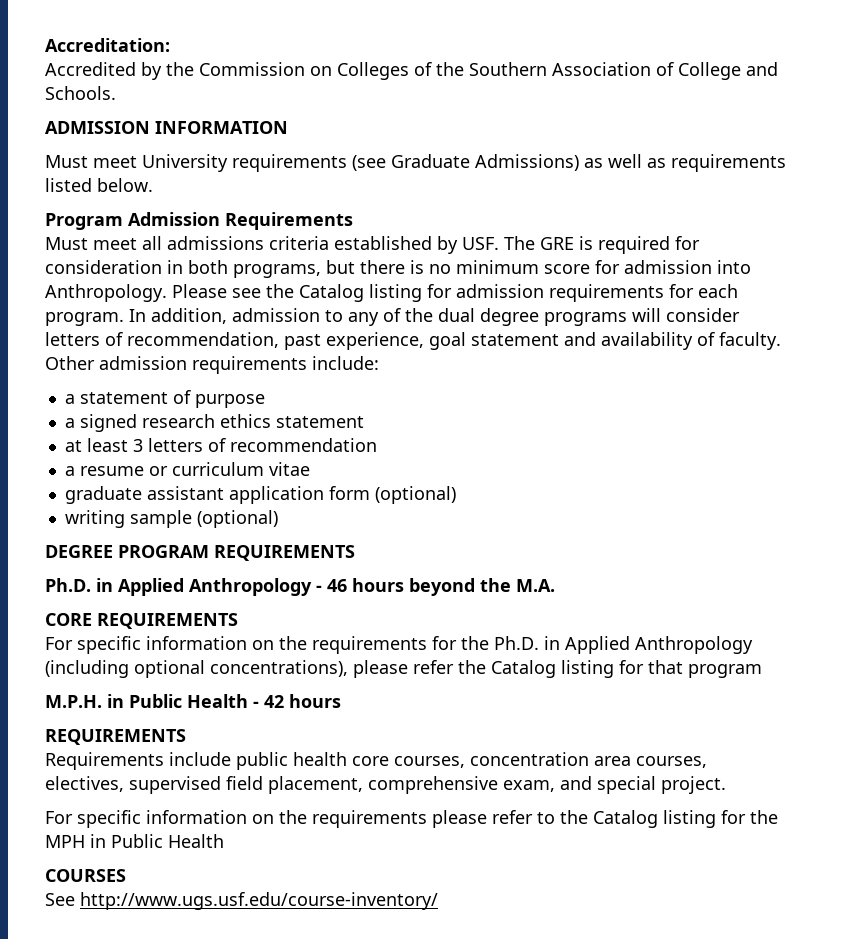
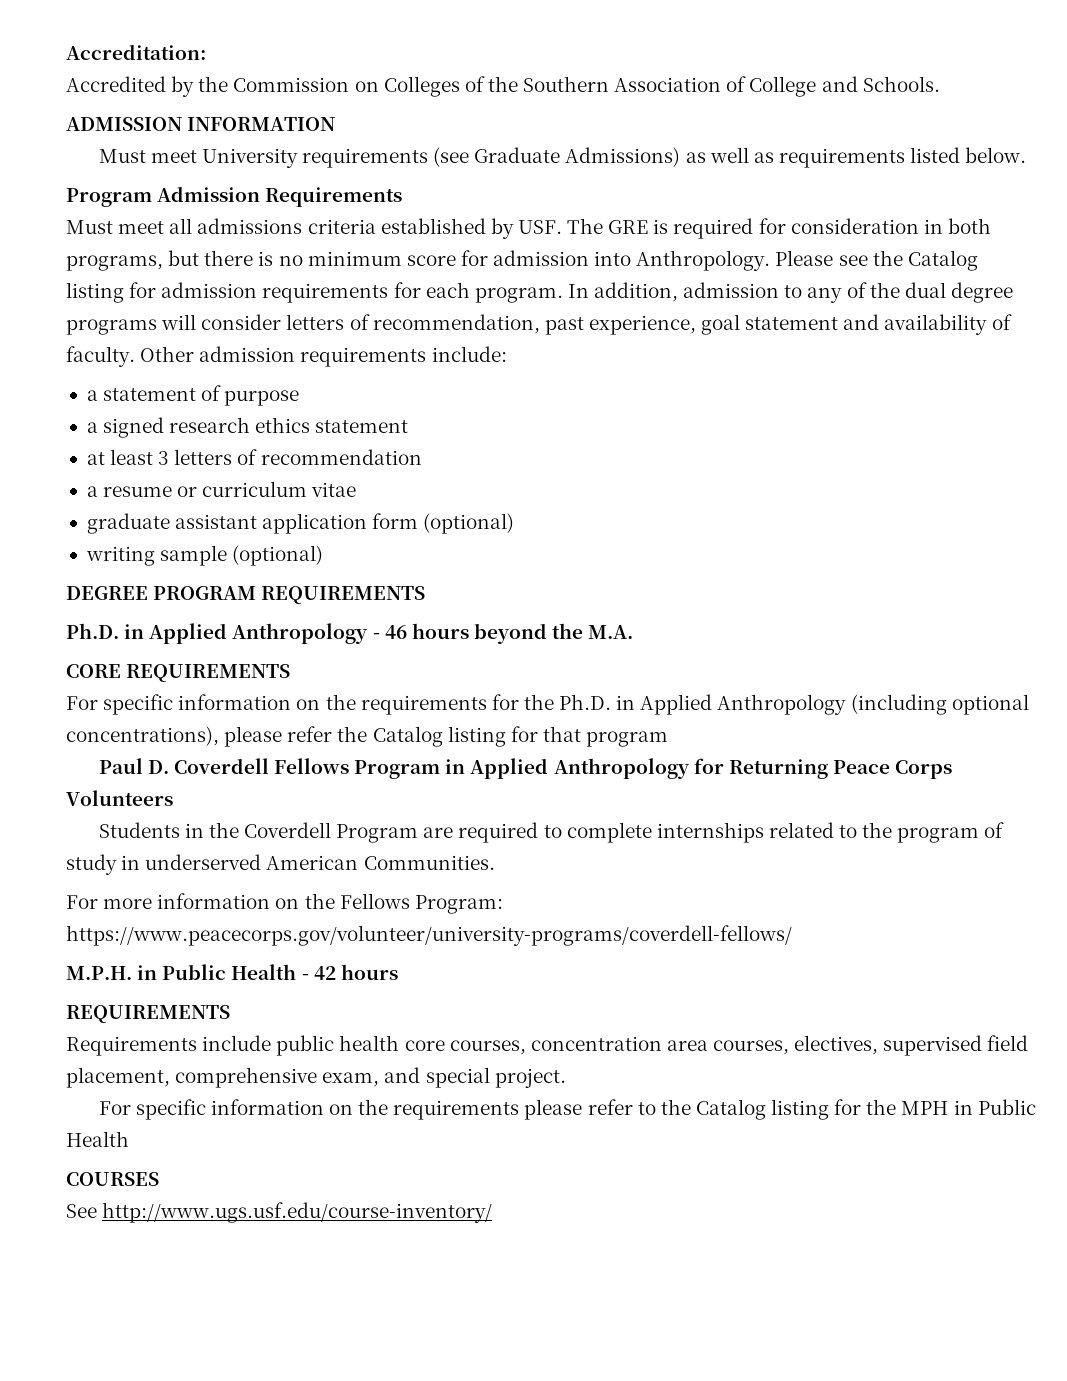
(762, 671) none -> [98,758,953,779] [66,790,173,806] [98,822,1005,843] [66,854,495,875] [66,893,503,914] [66,925,792,946] // Paul D. Coverdell Fellows Program in Applied Anthropology for Returning Peace Corps Volunteers // Students in the Coverdell Program are required to complete internships related to the program of study in underserved American Communities. // For more information on the Fellows Program: https://www.peacecorps.gov/volunteer/university-programs/coverdell-fellows/

